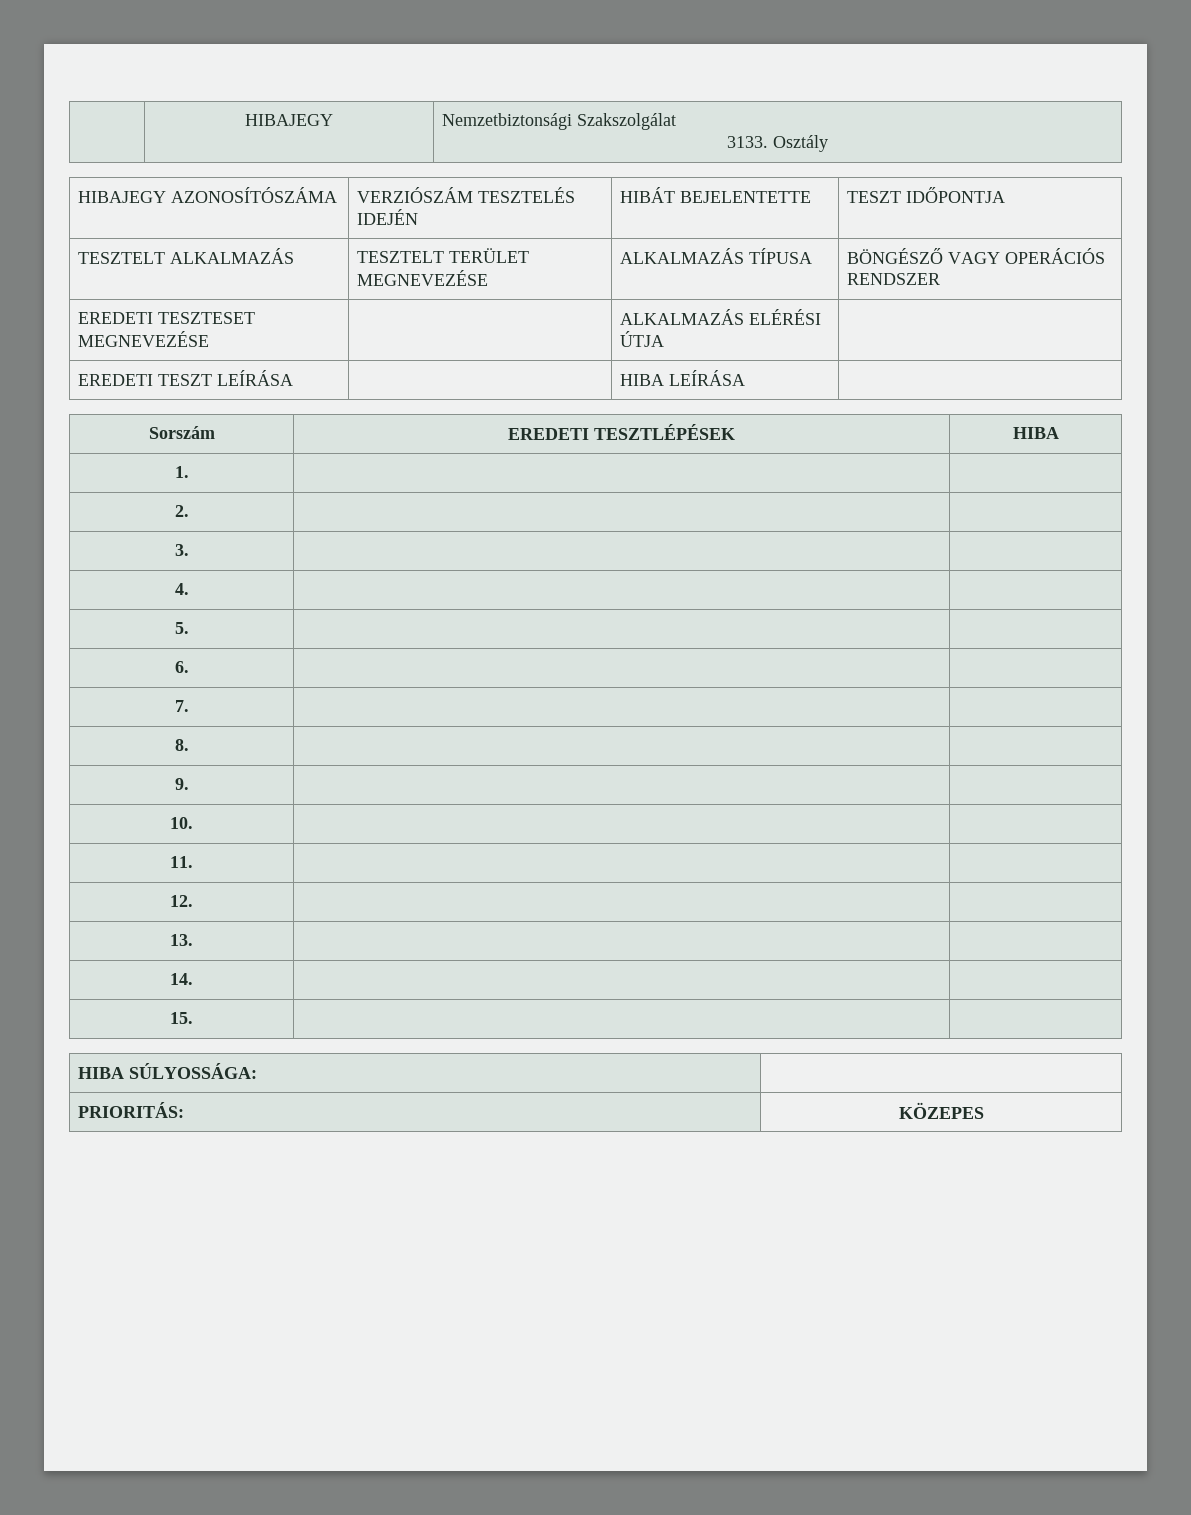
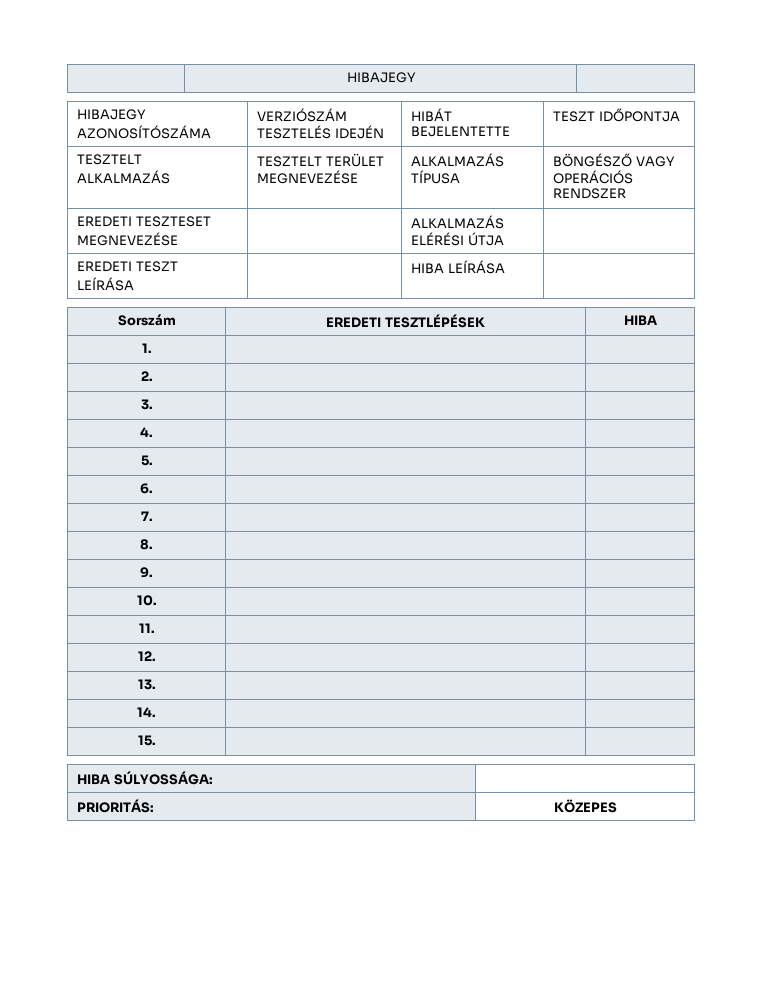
[441,113,676,130] [727,135,828,152] Nemzetbiztonsági Szakszolgálat // 3133. Osztály -> (416, 77) none

